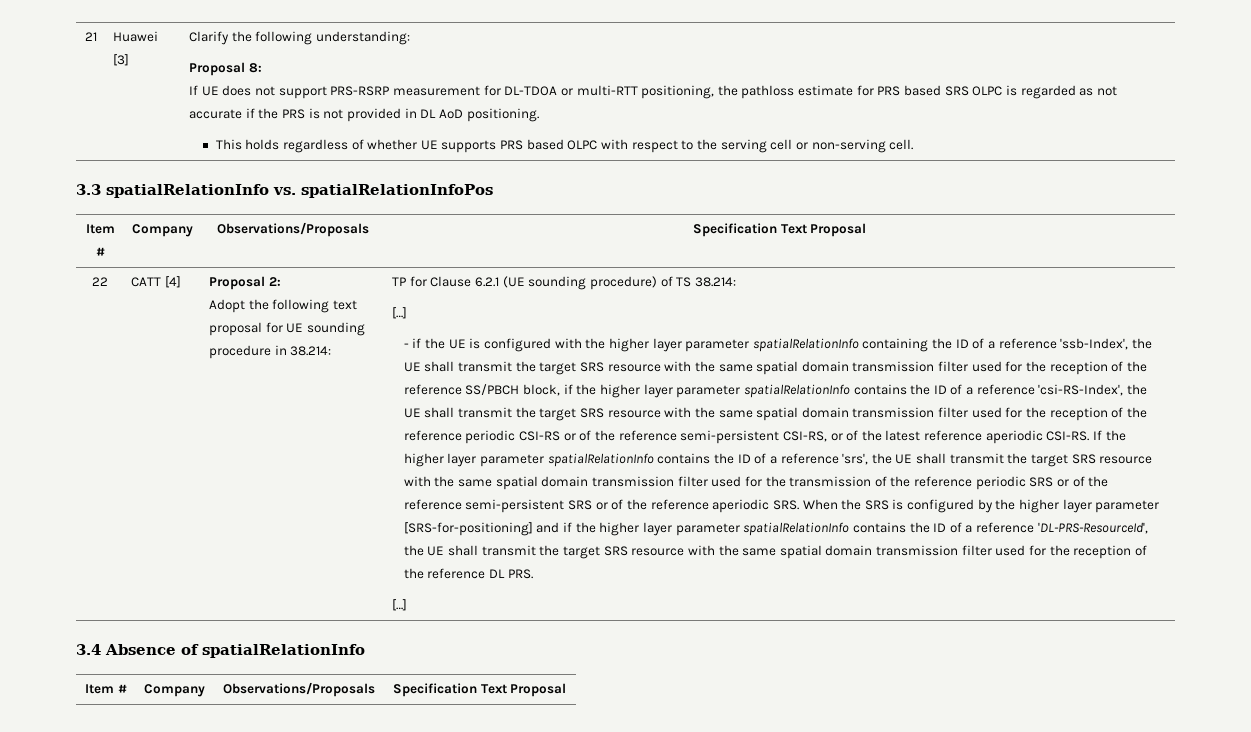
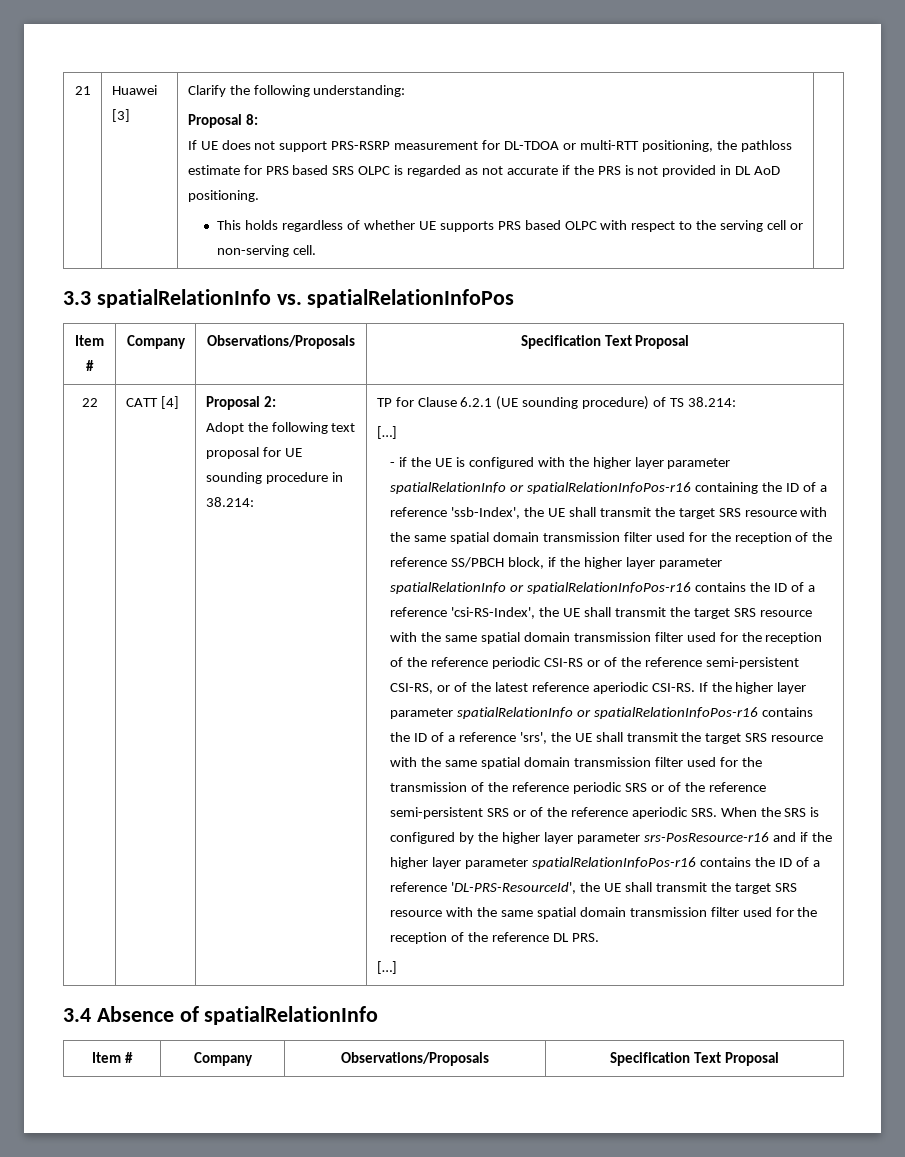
(859, 345) none -> [510,482,692,494] or spatialRelationInfoPos-r16
(850, 391) none -> [510,582,692,594] or spatialRelationInfoPos-r16
(654, 460) none -> [577,707,759,719] or spatialRelationInfoPos-r16
[403,522,533,536] [SRS-for-positioning] -> [643,832,769,842] srs-PosResource-r16
[743,522,850,536] spatialRelationInfo -> [532,857,697,869] spatialRelationInfoPos-r16

